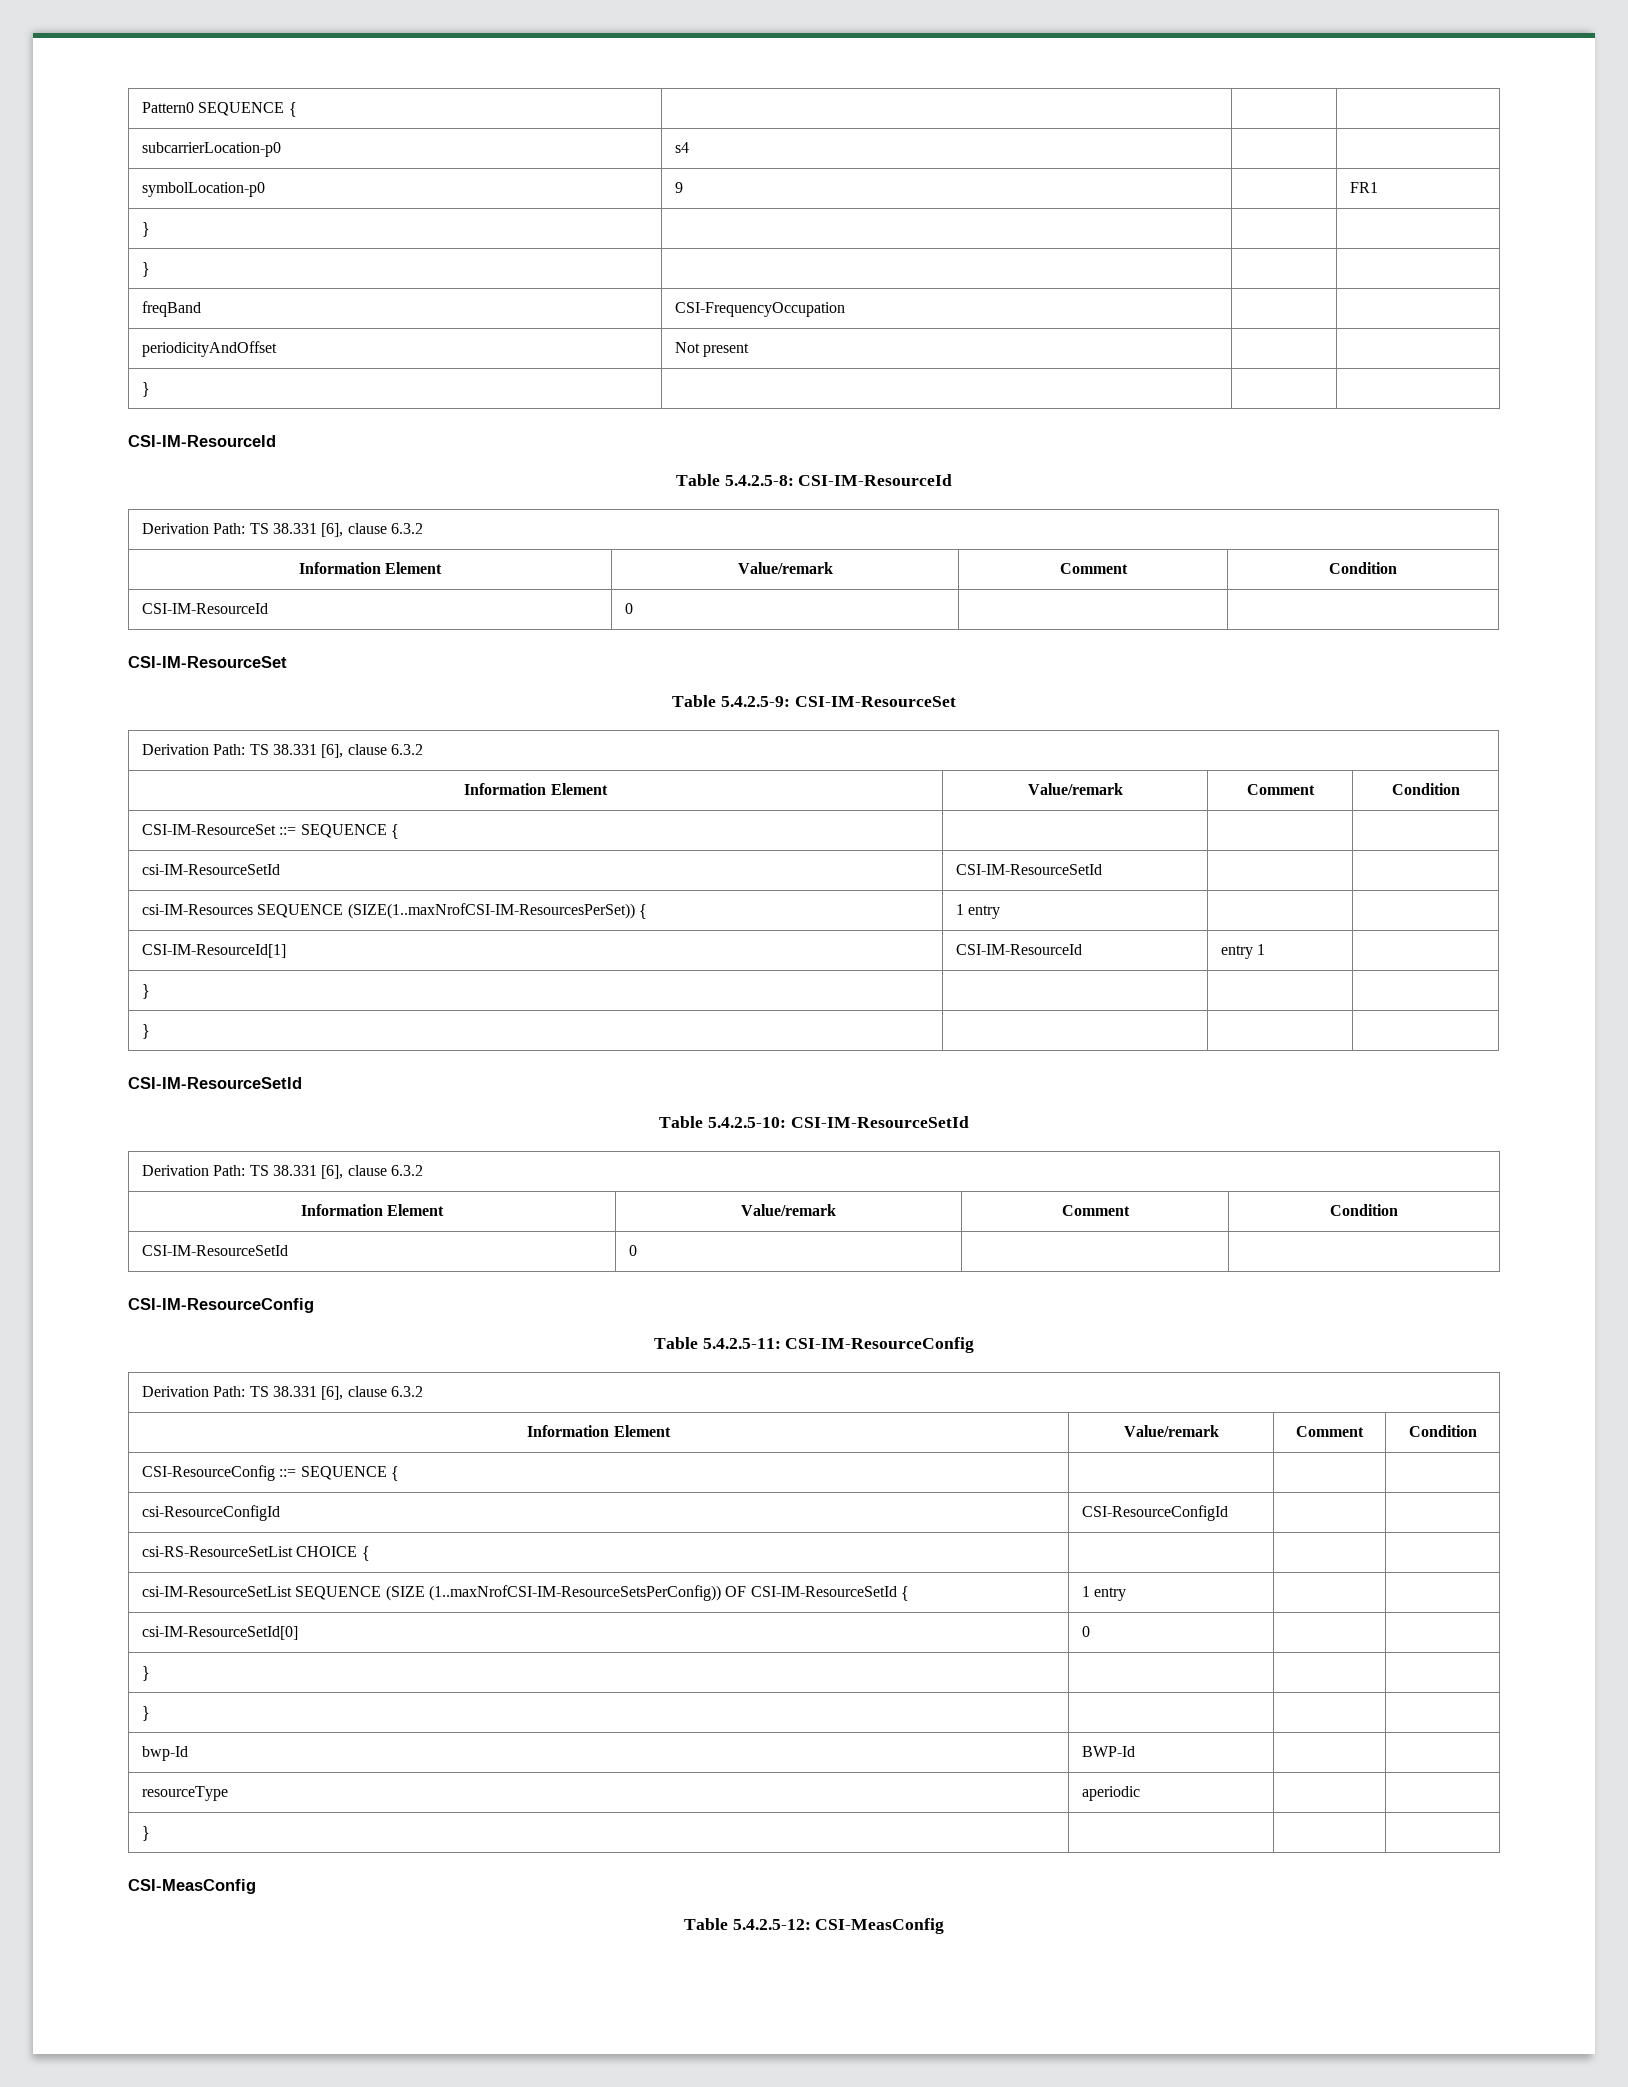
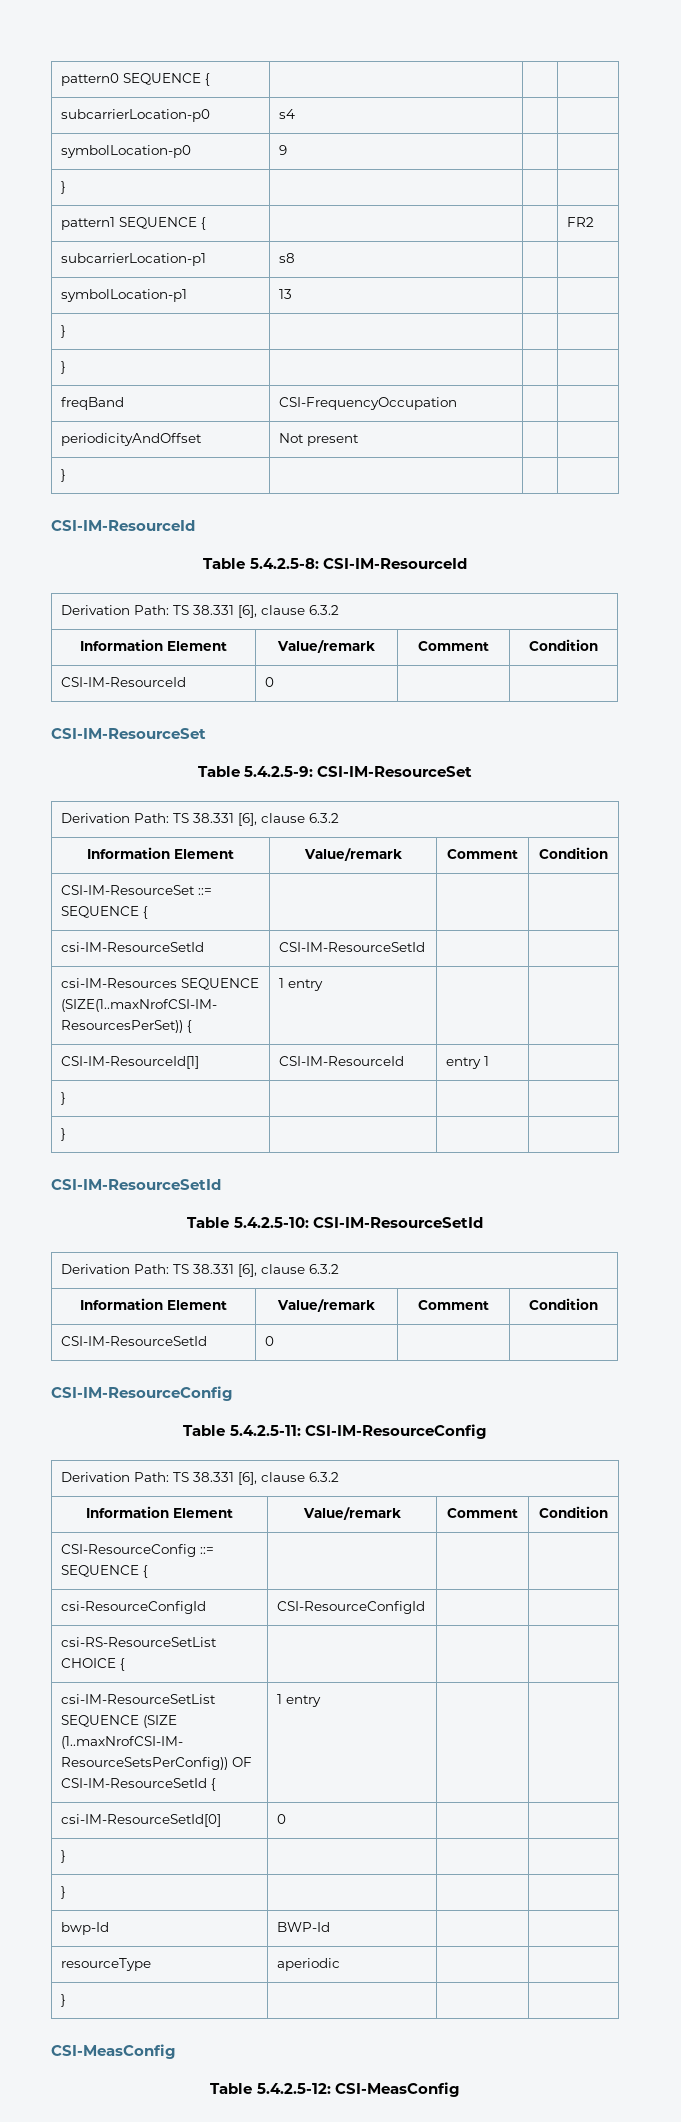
[141,102,194,113] Pattern0 -> [60,73,119,86] pattern0
[1349,182,1378,193] FR1 -> [60,181,66,194] [60,217,206,230] [566,217,594,227] [60,253,206,266] [278,253,295,263] [60,289,187,302] [278,289,292,299] // } | | | // pattern1 SEQUENCE { | | | FR2 // subcarrierLocation-p1 | s8 | | // symbolLocation-p1 | 13 | |

